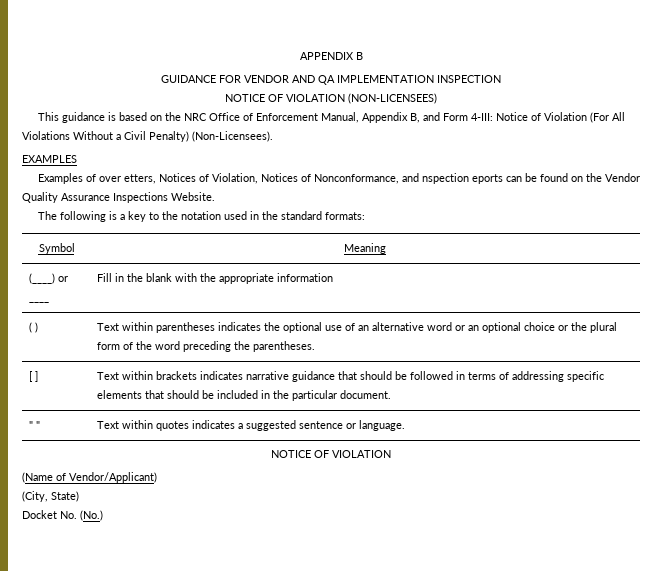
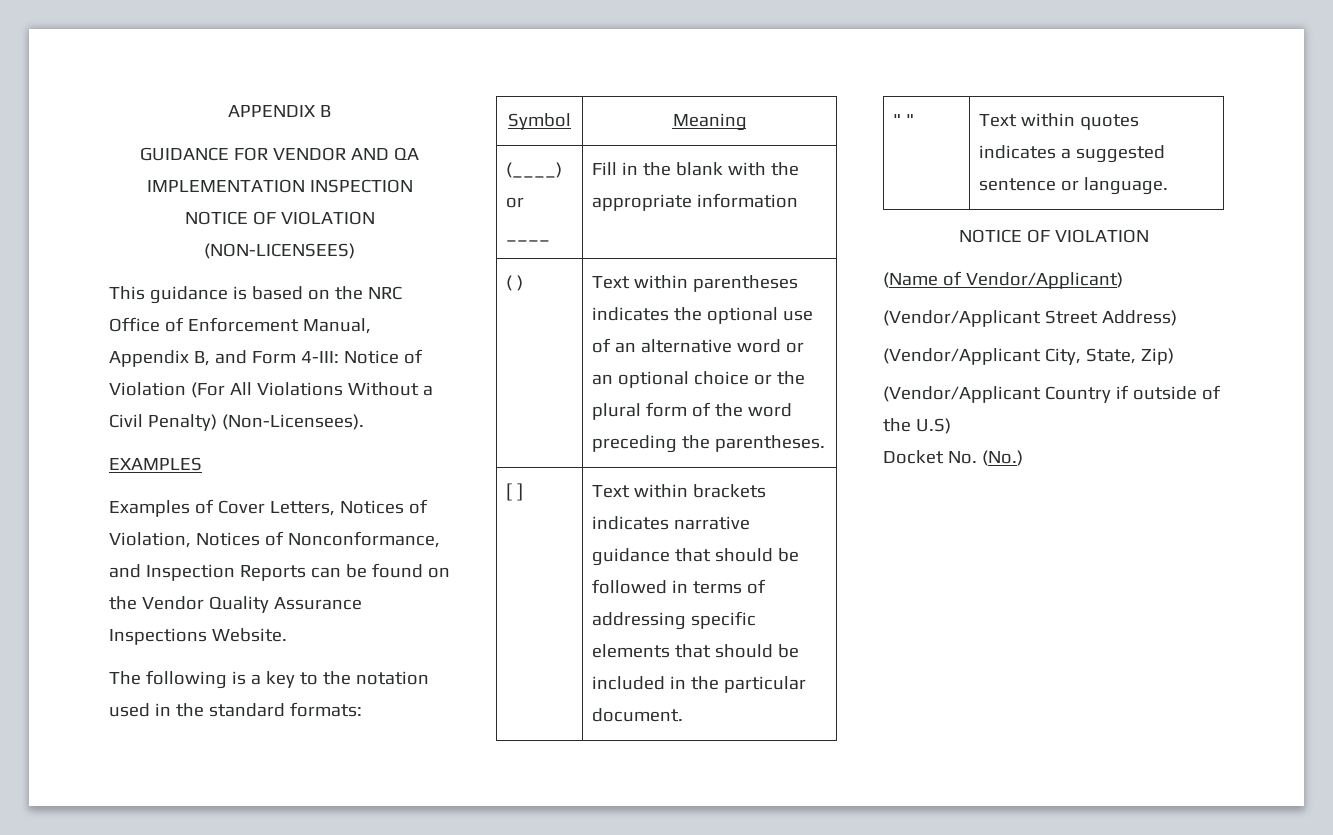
[98,174,156,184] over etters, -> [217,500,335,516] Cover Letters,
[421,173,503,184] nspection eports -> [145,564,306,581] Inspection Reports
[22,491,79,502] (City, State) -> [883,310,1177,327] [883,348,1174,365] [883,385,1221,403] [883,418,951,434] (Vendor/Applicant Street Address) // (Vendor/Applicant City, State, Zip) // (Vendor/Applicant Country if outside of the U.S)

